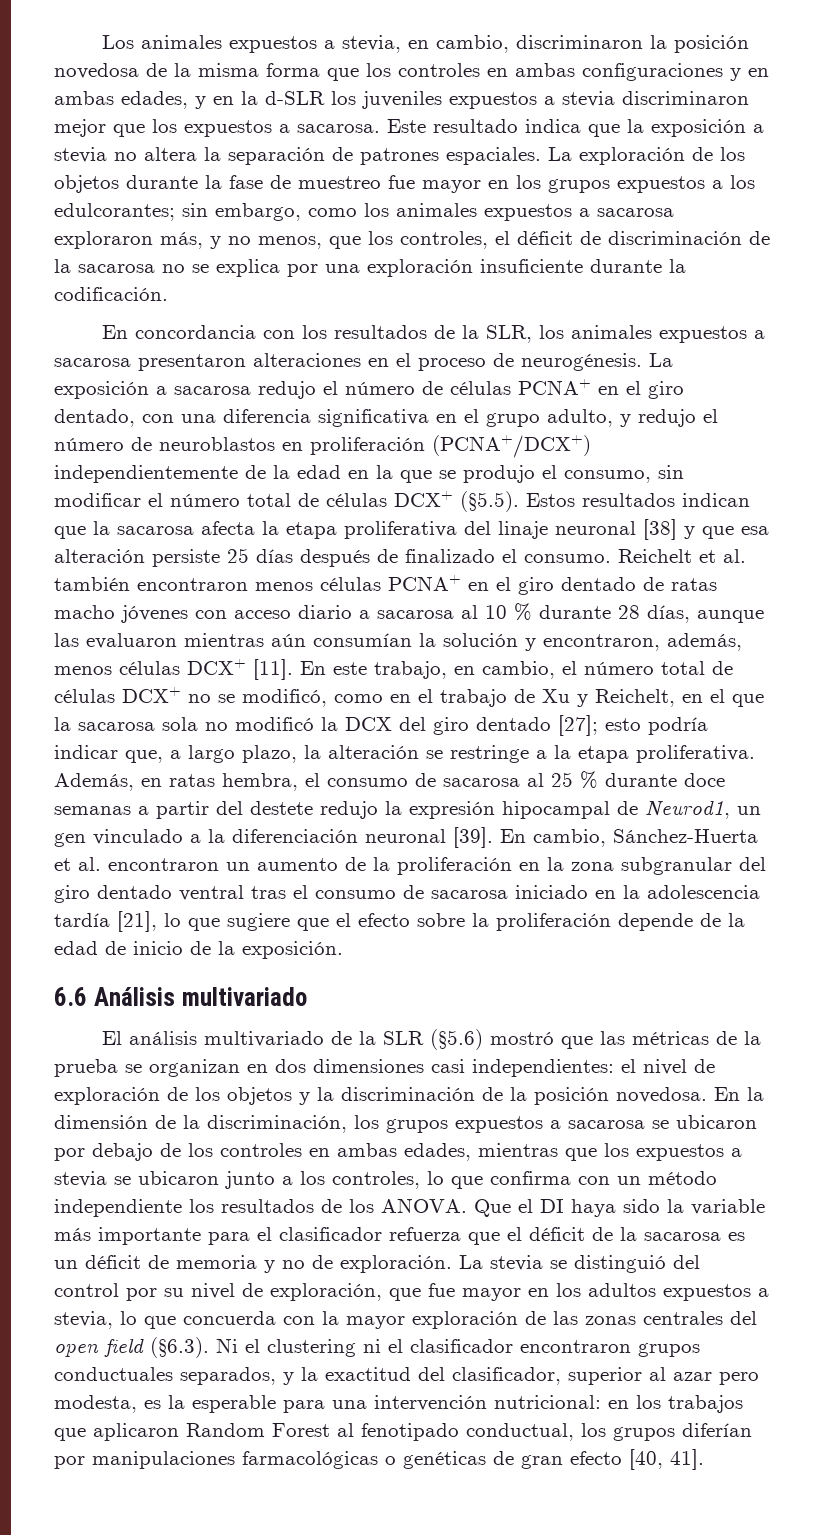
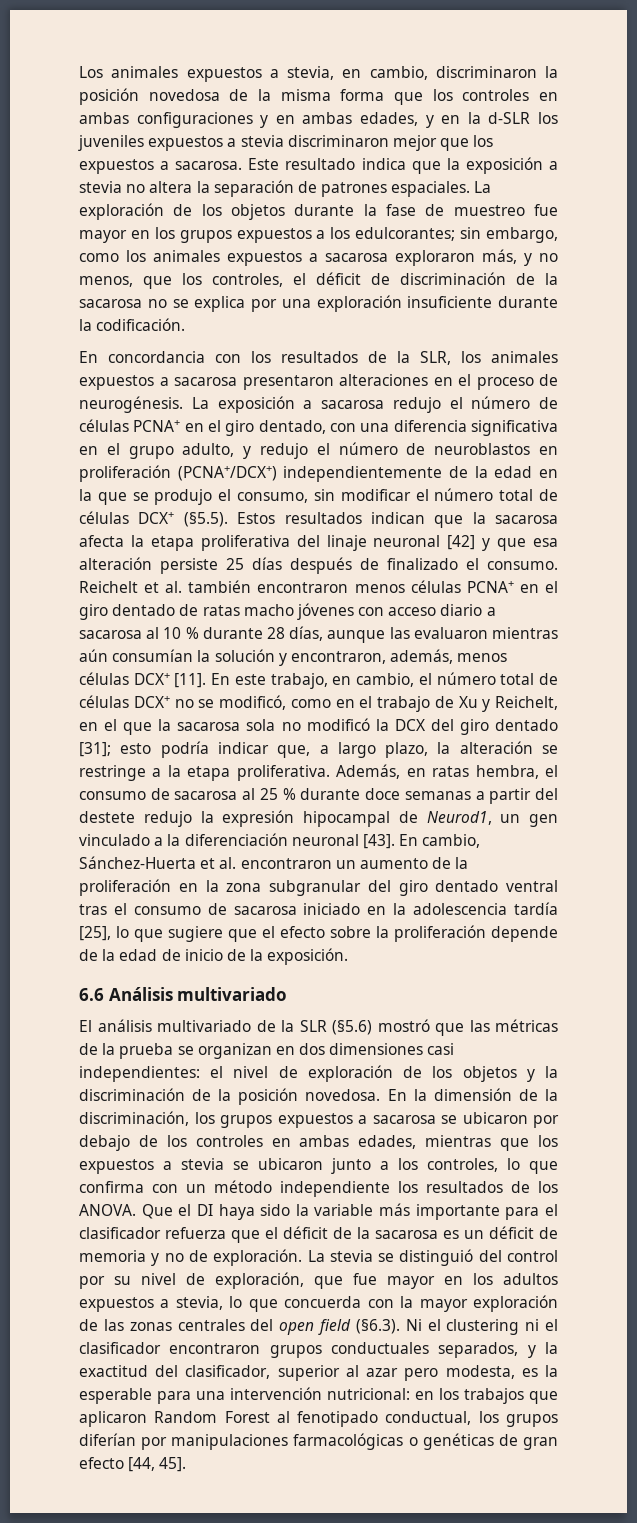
[643,519,677,540] [38] -> [447,535,476,550] [42]
[558,715,598,736] [27]; -> [79,742,111,757] [31];
[453,827,493,848] [39]. -> [362,834,395,849] [43].
[117,911,157,932] [21], -> [79,926,111,941] [25],
[629,1449,704,1470] [40, 41]. -> [128,1457,187,1472] [44, 45].

